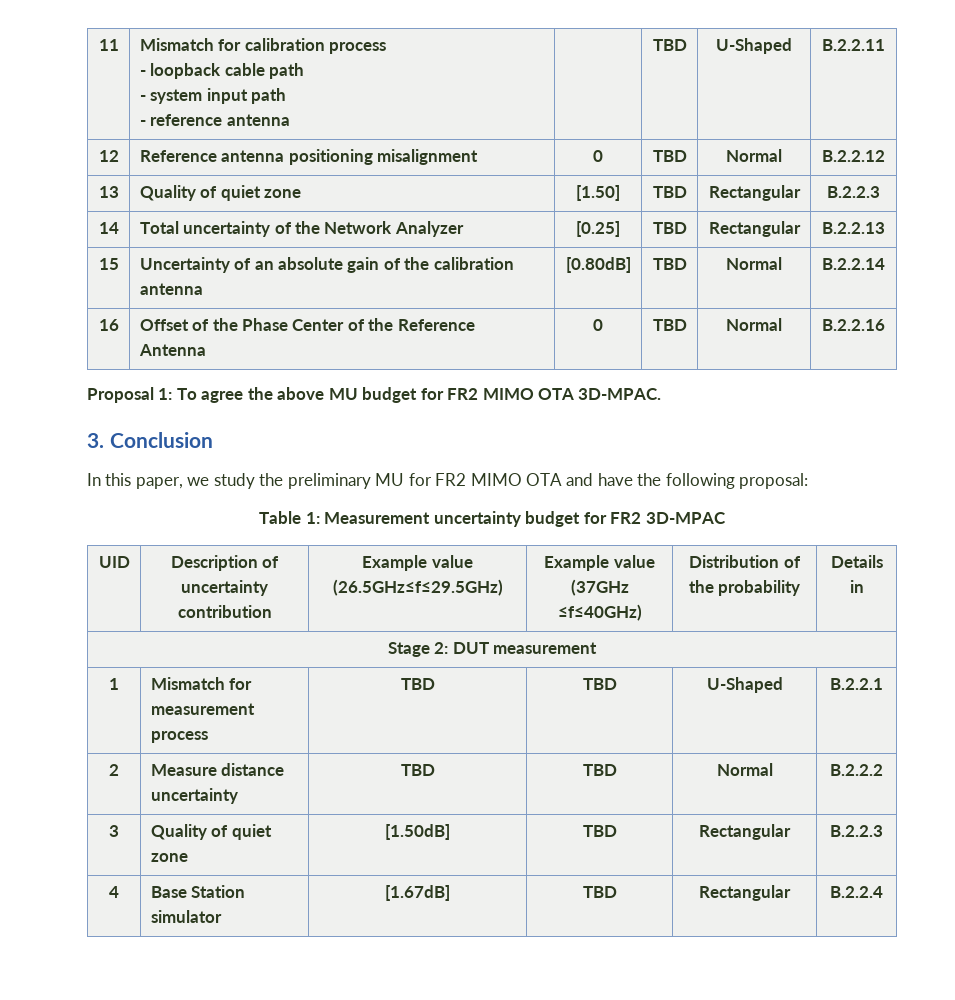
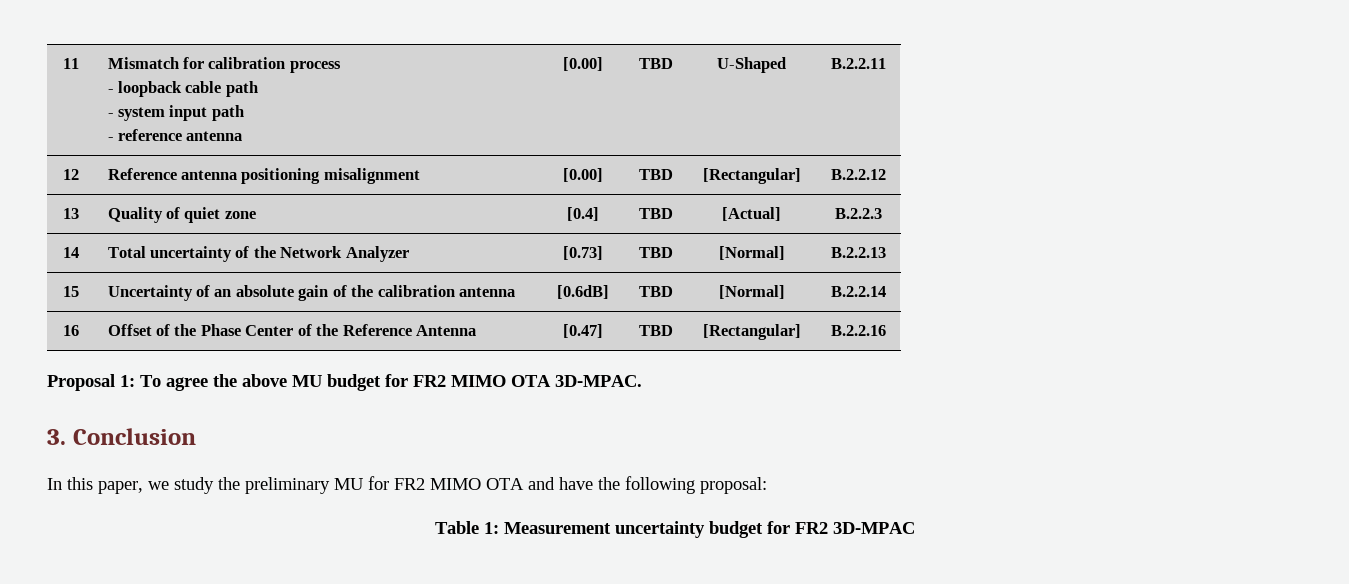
(290, 120) none -> [562,57,603,71] [0.00]
[593,150,603,162] [652,150,687,162] [726,149,782,162] 0 | TBD | Normal -> [562,168,603,182] [638,169,673,180] [702,168,801,184] [0.00] | TBD | [Rectangular]
[576,185,620,201] [652,186,687,198] [708,185,801,201] [1.50] | TBD | Rectangular -> [566,207,599,221] [638,208,673,219] [722,207,781,221] [0.4] | TBD | [Actual]
[576,221,620,237] [652,222,687,234] [708,221,801,237] [0.25] | TBD | Rectangular -> [562,246,603,260] [638,247,673,258] [718,246,785,260] [0.73] | TBD | [Normal]
[565,257,631,273] [652,258,687,270] [726,257,782,270] [0.80dB] | TBD | Normal -> [556,285,609,299] [638,286,673,297] [718,285,785,299] [0.6dB] | TBD | [Normal]
[593,319,603,331] [652,319,687,331] [726,318,782,331] 0 | TBD | Normal -> [562,324,603,338] [638,325,673,336] [702,324,801,340] [0.47] | TBD | [Rectangular]
[98,556,130,568] [170,555,280,571] [181,580,268,596] [177,605,272,618] [362,555,473,571] [332,579,503,596] [544,555,655,571] [570,579,629,596] [557,604,642,621] [689,555,801,568] [688,580,801,596] [830,555,883,568] [849,580,864,593] [387,642,598,657] [109,678,119,690] [150,677,253,690] [150,703,255,715] [150,731,208,743] [400,678,435,690] [582,678,617,690] [706,677,783,693] [830,678,883,690] [109,764,119,776] [150,763,285,776] [150,788,238,804] [400,764,435,776] [582,764,617,776] [716,763,773,776] [830,764,883,776] [109,825,119,837] [150,824,272,840] [150,853,188,862] [385,824,450,840] [582,825,617,837] [699,824,791,840] [830,825,883,837] [109,886,119,898] [150,885,246,898] [150,910,222,923] [385,885,450,901] [582,886,617,898] [699,885,791,901] [830,886,883,898] // UID | Description of uncertainty contribution | Example value (26.5GHz≤f≤29.5GHz) | Example value (37GHz ≤f≤40GHz) | Distribution of the probability | Details in // Stage 2: DUT measurement // 1 | Mismatch for measurement process | TBD | TBD | U-Shaped | B.2.2.1 // 2 | Measure distance uncertainty | TBD | TBD | Normal | B.2.2.2 // 3 | Quality of quiet zone | [1.50dB] | TBD | Rectangular | B.2.2.3 // 4 | Base Station simulator | [1.67dB] | TBD | Rectangular | B.2.2.4 -> (915, 528) none

